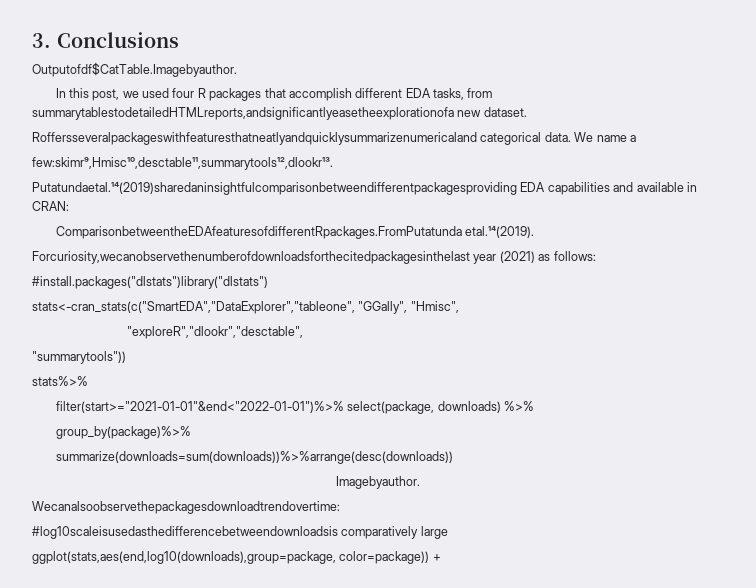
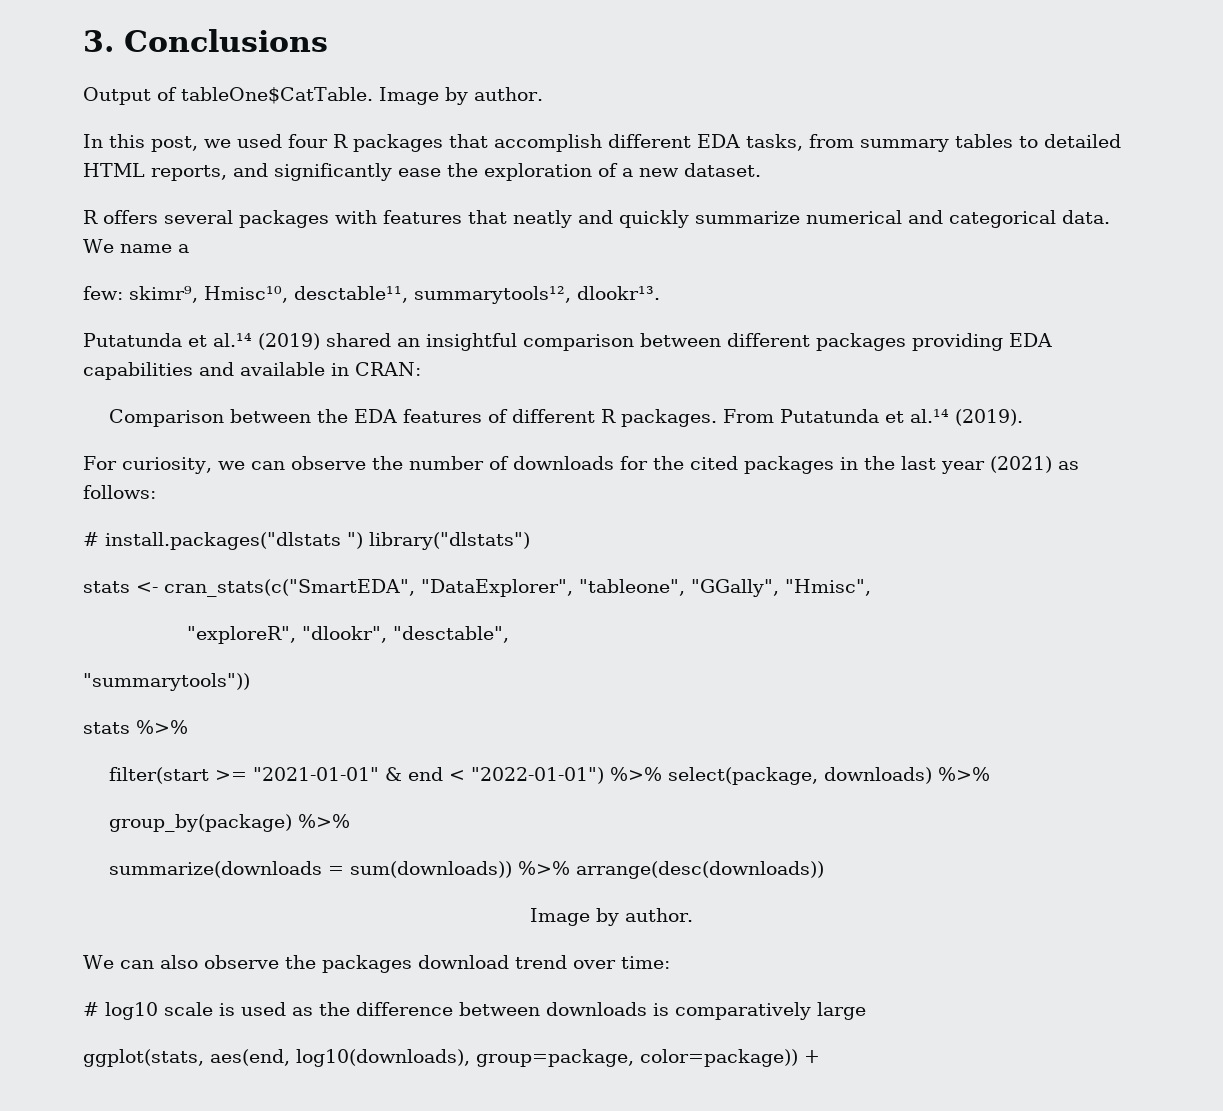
[32,62,237,77] Outputofdf$CatTable.Imagebyauthor. -> [83,87,543,105] Output of tableOne$CatTable. Image by author.
[32,107,527,120] [32,132,477,145] summarytablestodetailedHTMLreports,andsignificantlyeasetheexplorationofa new dataset. // Roffersseveralpackageswithfeaturesthatneatlyandquicklysummarizenumericaland -> [860,134,1121,152] [83,163,761,181] [83,210,943,228] summary tables to detailed HTML reports, and significantly ease the exploration of a new dataset. // R offers several packages with features that neatly and quickly summarize numerical and
[32,157,333,170] [32,181,517,195] few:skimr⁹,Hmisc¹⁰,desctable¹¹,summarytools¹²,dlookr¹³. // Putatundaetal.¹⁴(2019)sharedaninsightfulcomparisonbetweendifferentpackagesproviding -> [83,285,660,304] [83,333,1003,351] few: skimr⁹, Hmisc¹⁰, desctable¹¹, summarytools¹², dlookr¹³. // Putatunda et al.¹⁴ (2019) shared an insightful comparison between different packages providing
[55,225,535,239] [32,251,596,264] [32,276,268,289] [32,301,459,314] [127,326,304,339] [32,351,126,364] [32,376,88,386] [55,401,534,414] [55,426,191,439] [55,451,453,464] [336,476,420,489] [32,501,340,514] [32,526,448,539] [32,551,336,564] ComparisonbetweentheEDAfeaturesofdifferentRpackages.FromPutatunda etal.¹⁴(2019). // Forcuriosity,wecanobservethenumberofdownloadsforthecitedpackagesinthelast year (2021) as follows: // #install.packages("dlstats")library("dlstats") // stats<-cran_stats(c("SmartEDA","DataExplorer","tableone", "GGally", "Hmisc", // "exploreR","dlookr","desctable", // "summarytools")) // stats%>% // filter(start>="2021-01-01"&end<"2022-01-01")%>% select(package, downloads) %>% // group_by(package)%>% // summarize(downloads=sum(downloads))%>%arrange(desc(downloads)) // Imagebyauthor. // Wecanalsoobservethepackagesdownloadtrendovertime: // #log10scaleisusedasthedifferencebetweendownloadsis comparatively large // ggplot(stats,aes(end,log10(downloads),group=package, -> [109,409,1024,427] [83,456,1079,474] [83,485,156,499] [83,532,530,550] [83,579,871,597] [187,626,510,644] [83,673,250,691] [83,720,188,734] [109,767,991,785] [109,814,351,832] [109,861,825,879] [529,908,694,926] [83,955,670,973] [83,1002,866,1020] [83,1049,634,1067] Comparison between the EDA features of different R packages. From Putatunda et al.¹⁴ (2019). // For curiosity, we can observe the number of downloads for the cited packages in the last year (2021) as follows: // # install.packages("dlstats ") library("dlstats") // stats <- cran_stats(c("SmartEDA", "DataExplorer", "tableone", "GGally", "Hmisc", // "exploreR", "dlookr", "desctable", // "summarytools")) // stats %>% // filter(start >= "2021-01-01" & end < "2022-01-01") %>% select(package, downloads) %>% // group_by(package) %>% // summarize(downloads = sum(downloads)) %>% arrange(desc(downloads)) // Image by author. // We can also observe the packages download trend over time: // # log10 scale is used as the difference between downloads is comparatively large // ggplot(stats, aes(end, log10(downloads), group=package,

